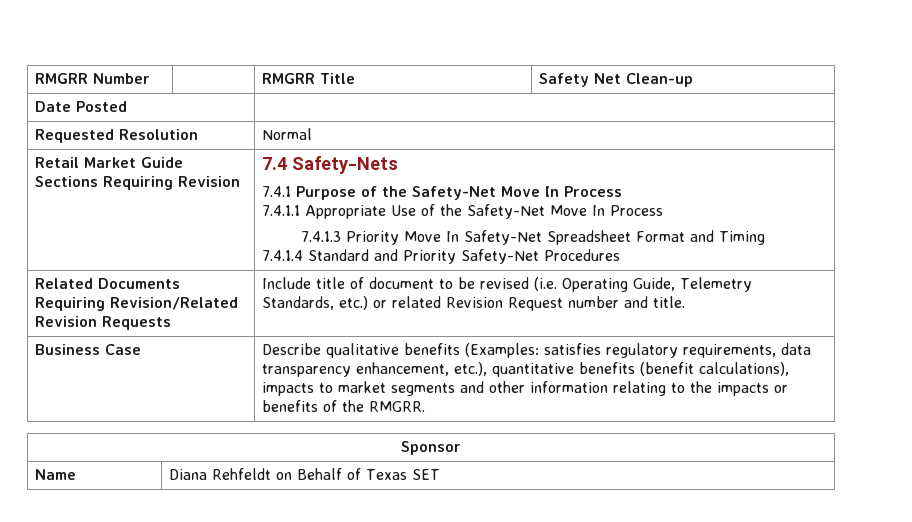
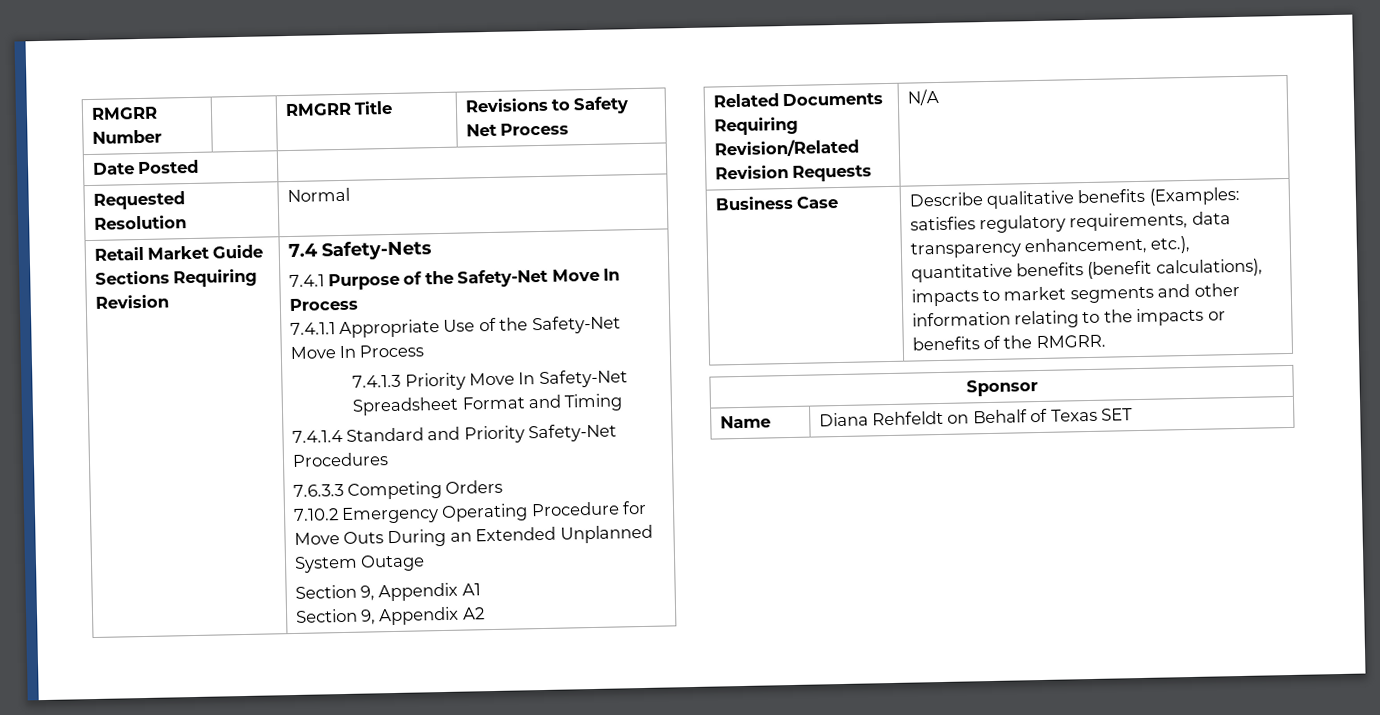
(356, 78) none -> [464,97,571,113] Revisions to
[626,73,694,87] Clean-up -> [499,122,569,136] Process
(621, 255) none -> [292,479,504,500] [292,500,648,525] [293,524,653,548] [293,554,425,573] [294,582,481,602] [294,606,485,626] // 7.6.3.3 Competing Orders // 7.10.2 Emergency Operating Procedure for Move Outs During an Extended Unplanned System Outage // Section 9, Appendix A1 // Section 9, Appendix A2
[262,277,753,292] [262,296,686,311] Include title of document to be revised (i.e. Operating Guide, Telemetry Standards, etc.) or related Revision Request number and title. -> [906,88,939,106] N/A

